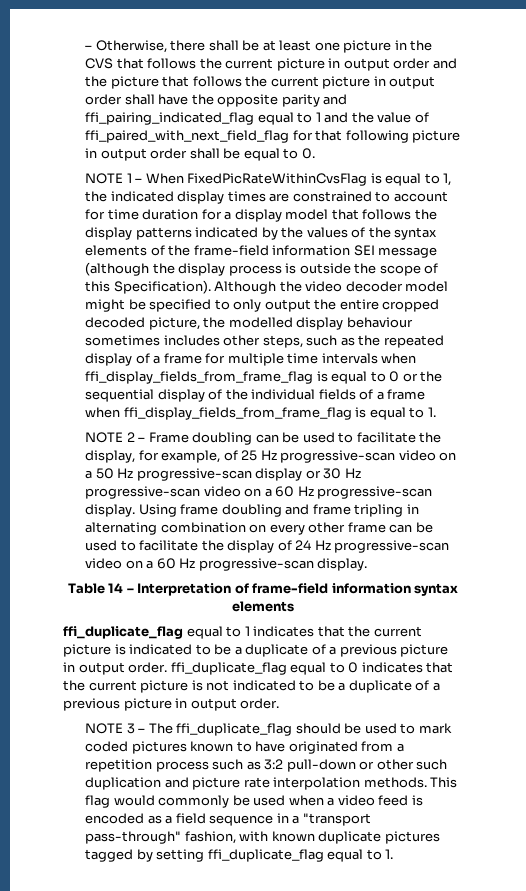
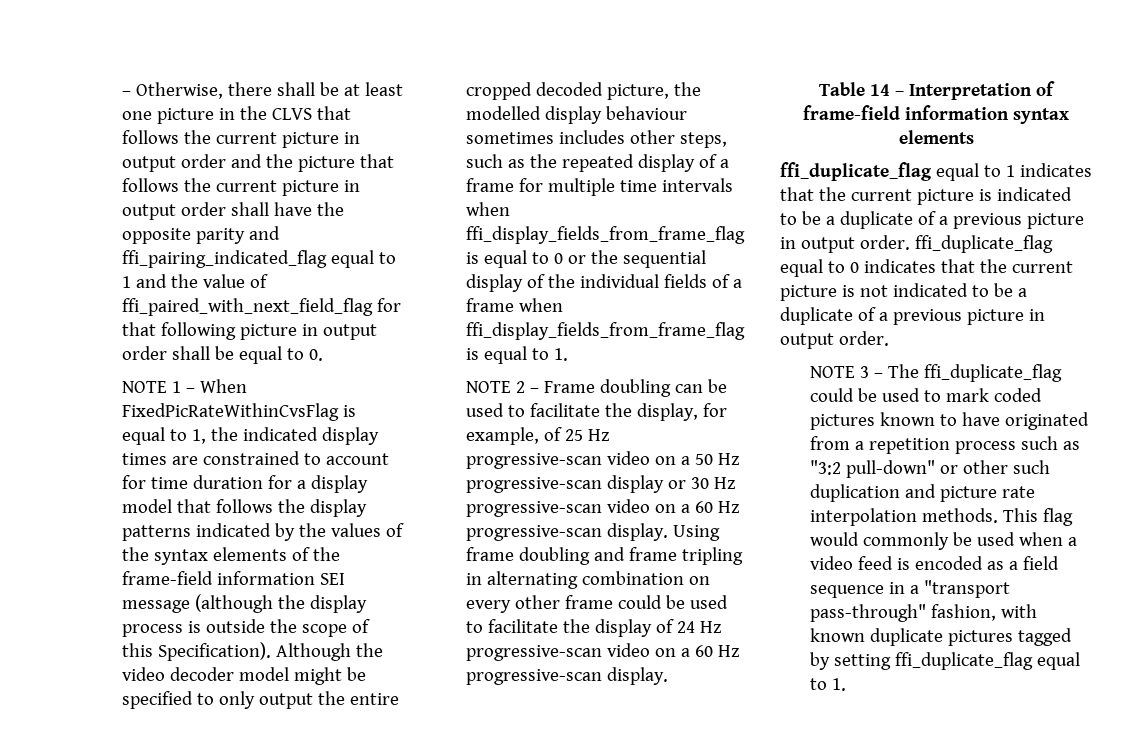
[85,58,114,69] CVS -> [272,108,313,120] CLVS
[389,524,413,533] can -> [618,595,663,609] could
[295,723,341,734] should -> [810,388,855,402] could
[264,759,356,772] 3:2 pull-down -> [810,460,936,478] "3:2 pull-down"

